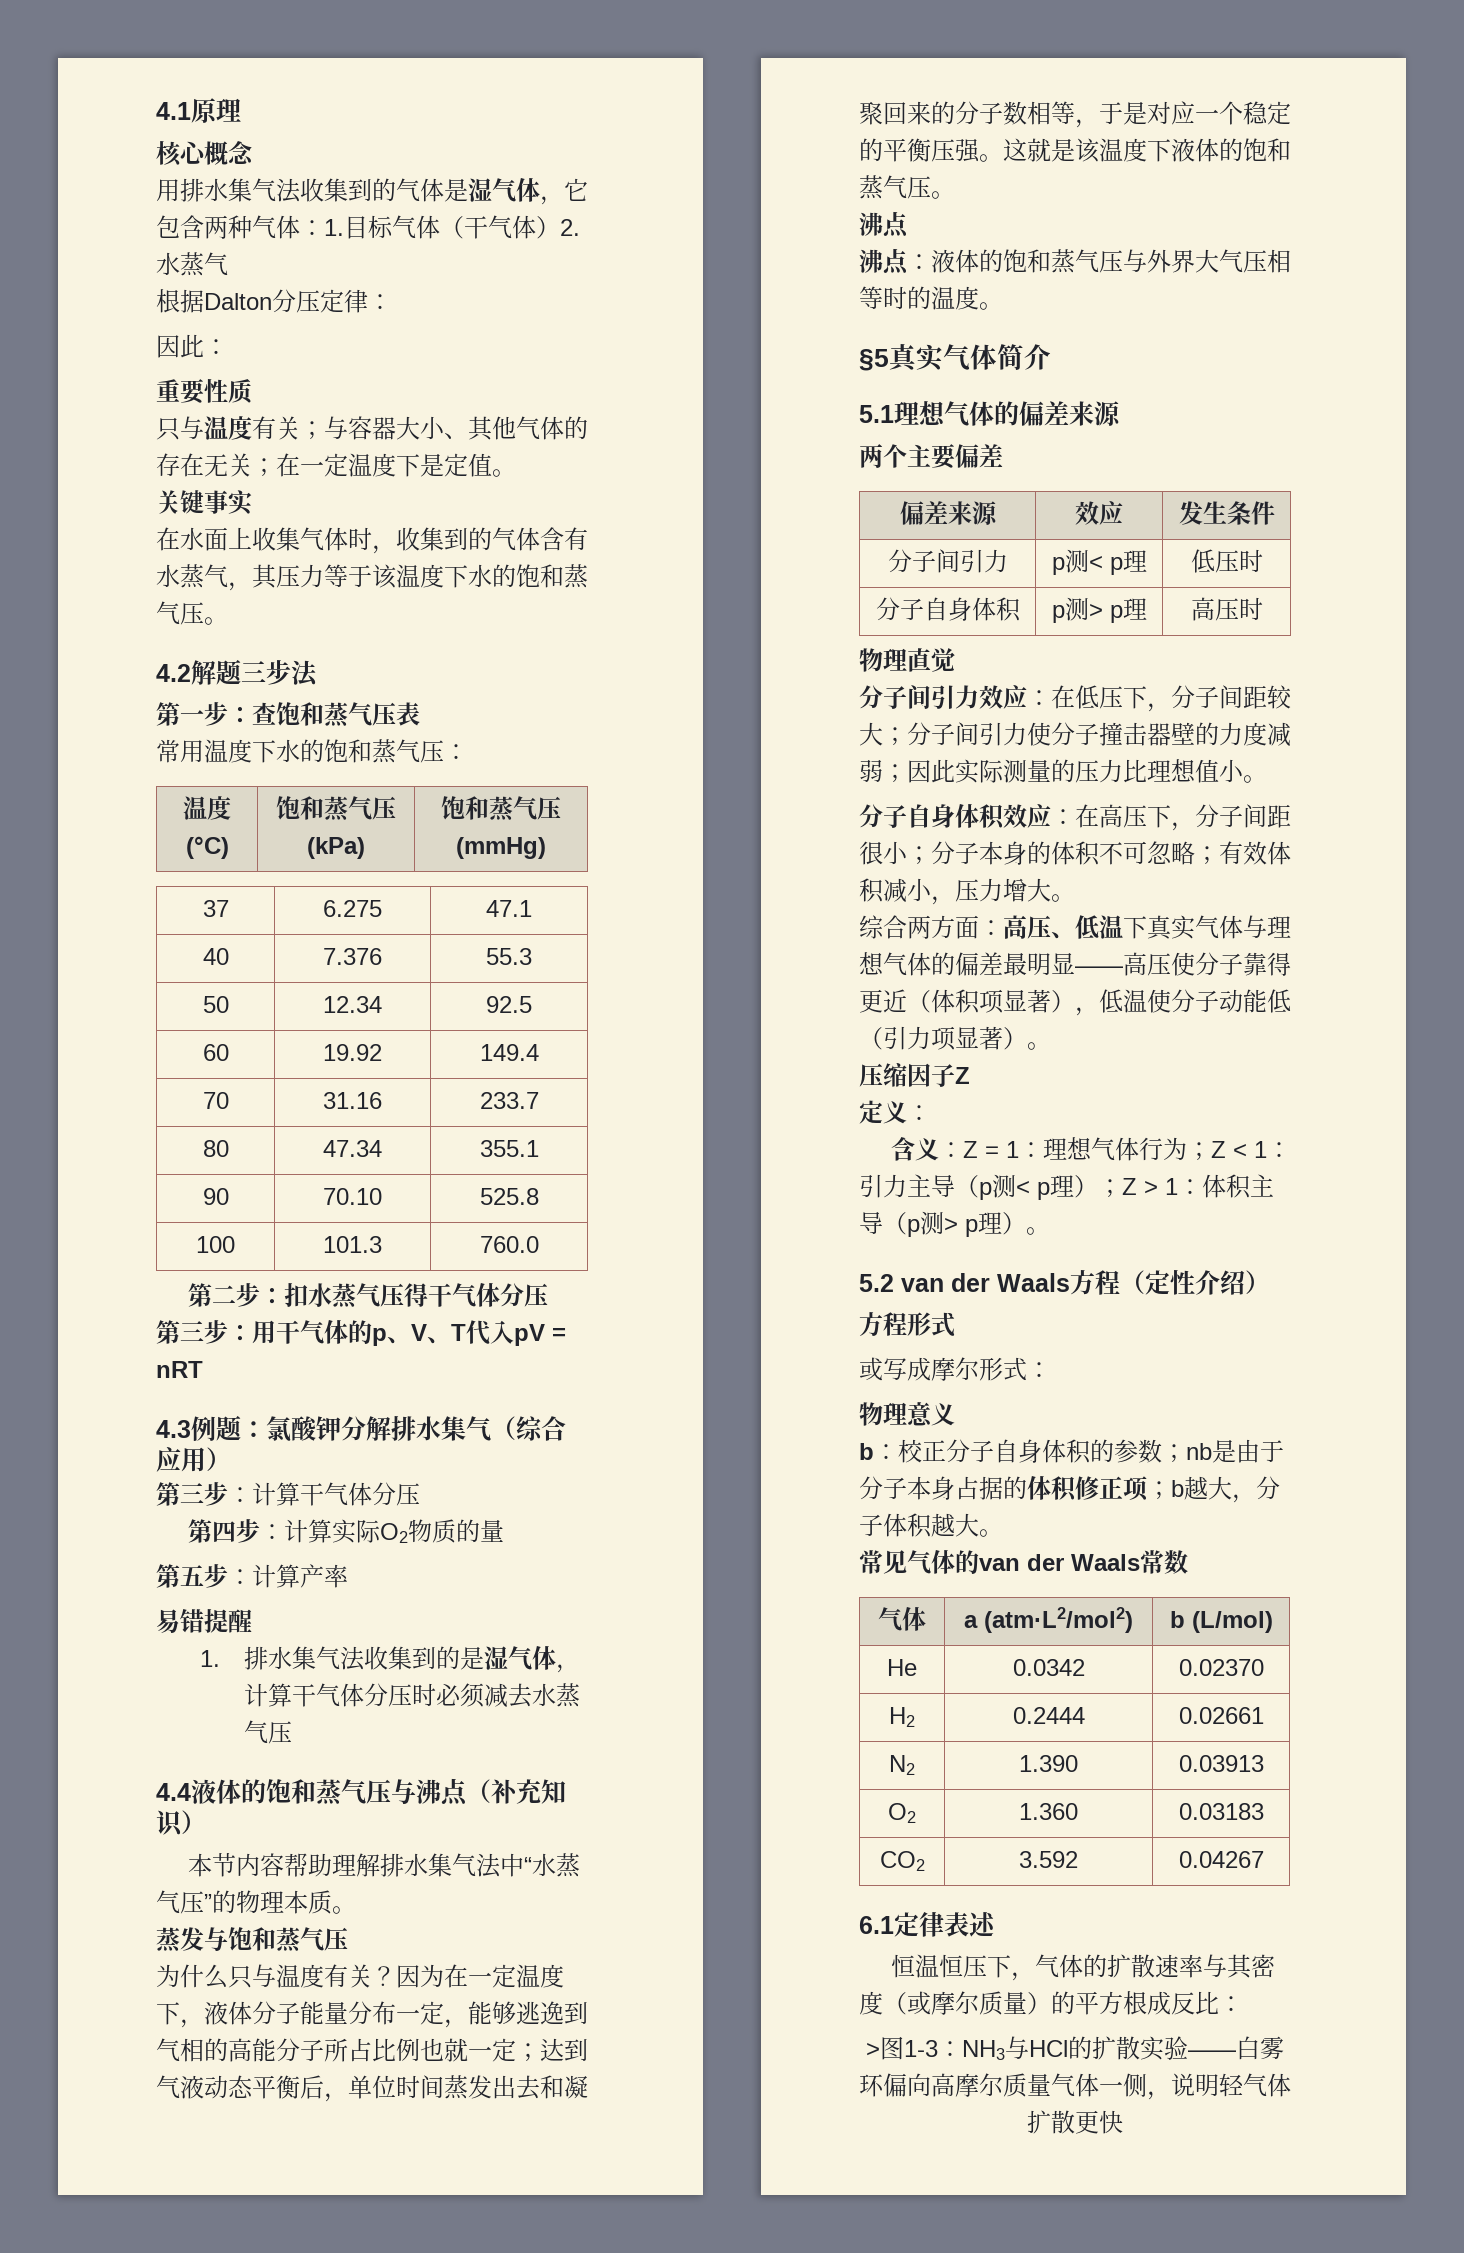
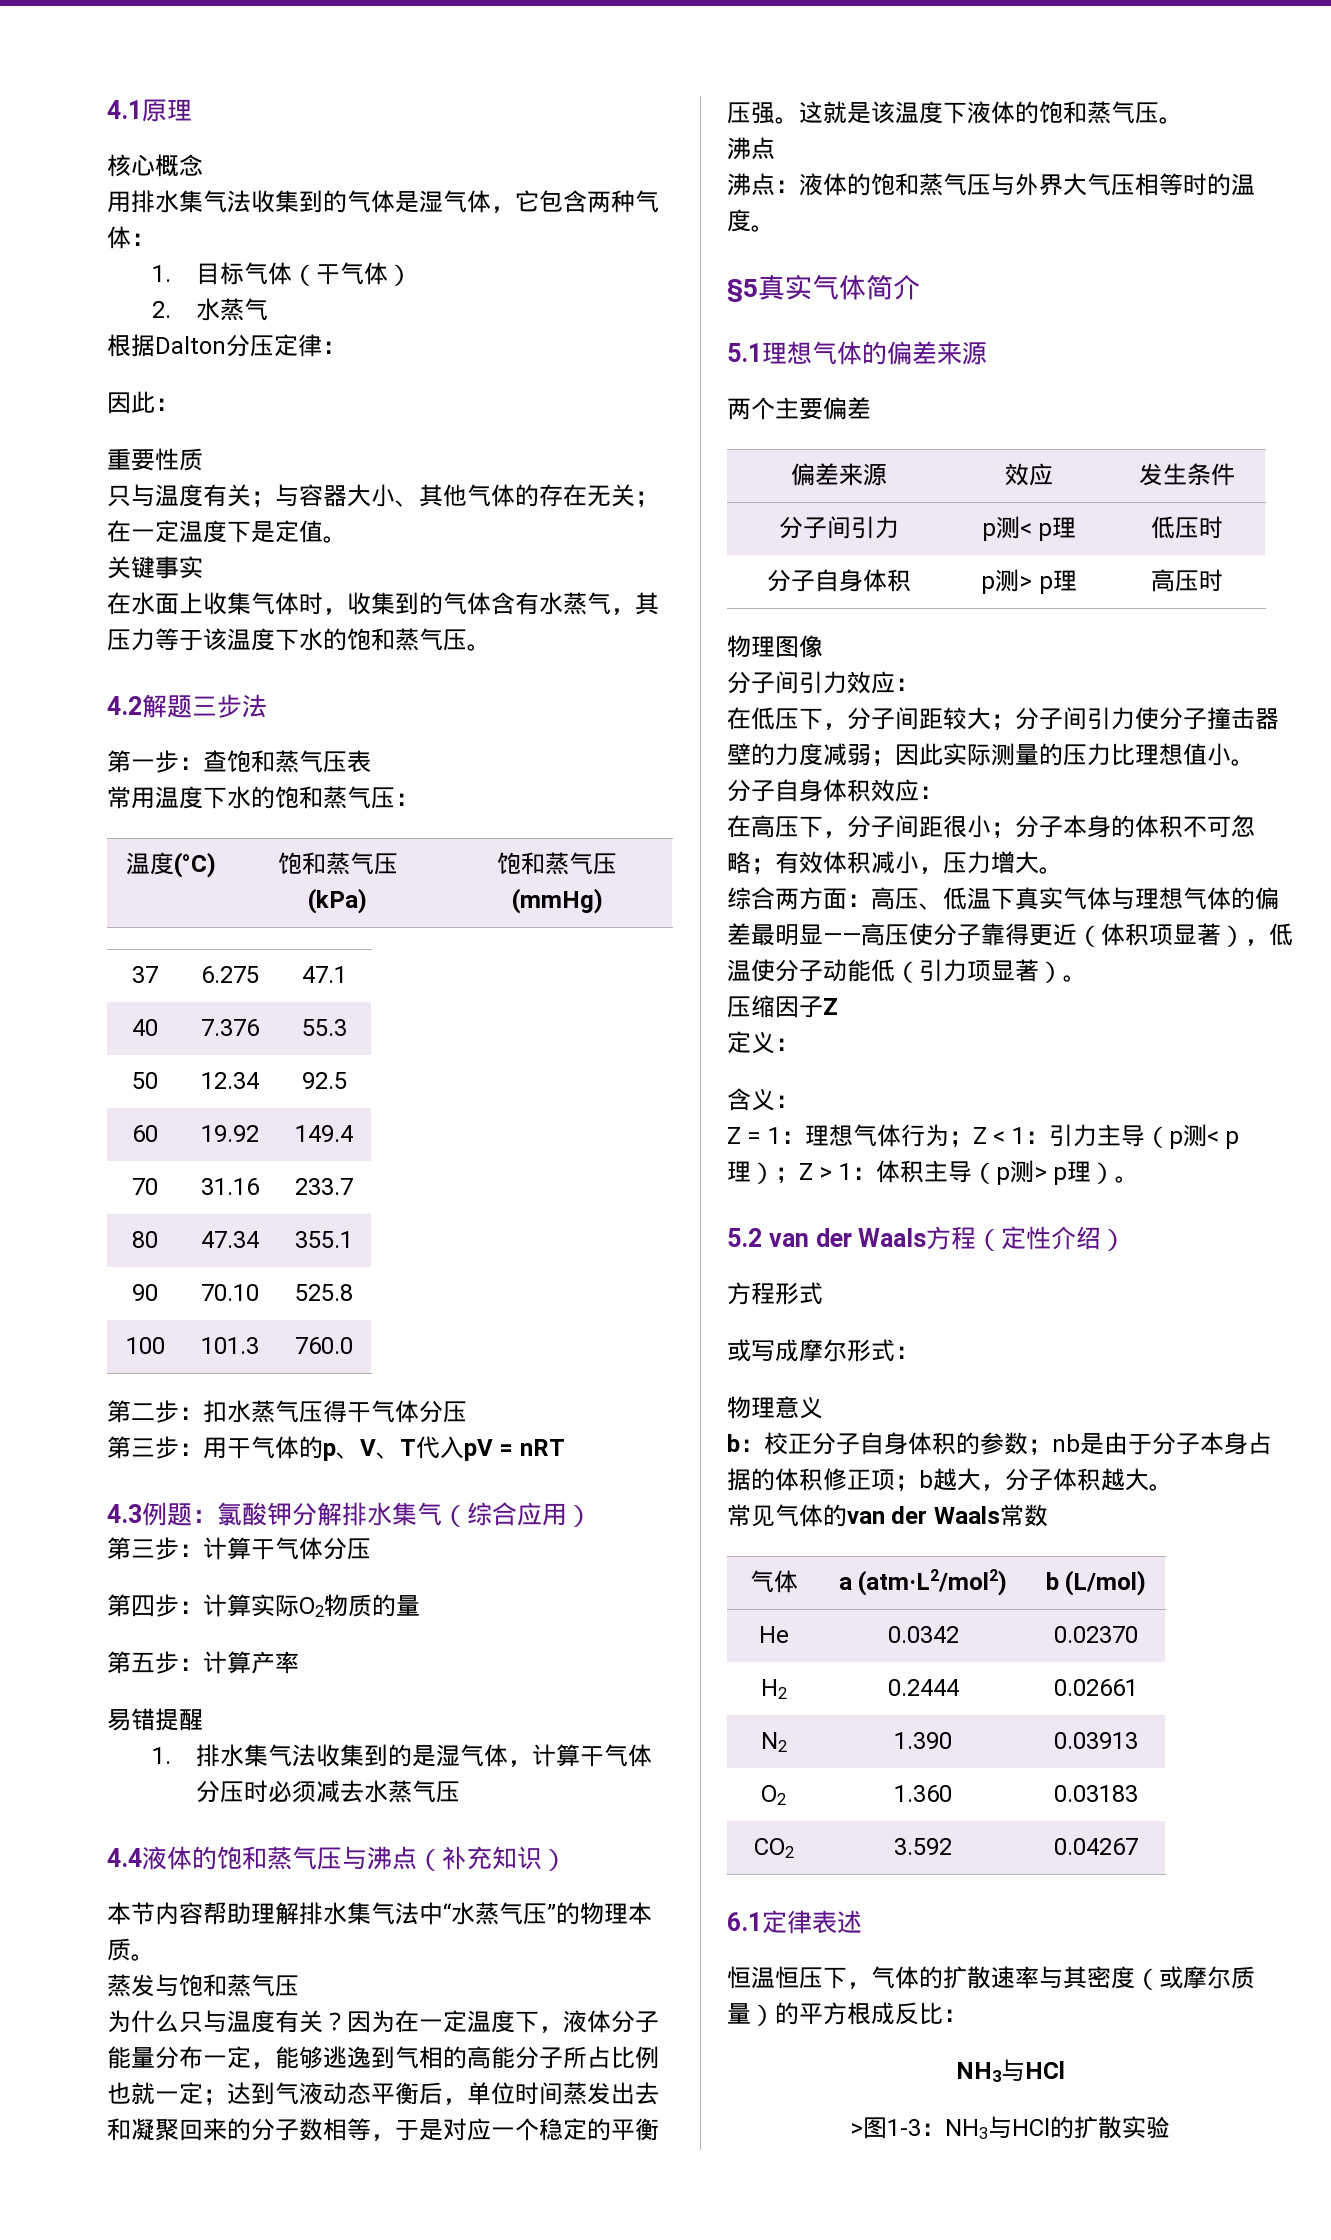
(324, 228) none -> (155, 239) //
(560, 227) none -> (413, 275) //
[907,648,955,672] 直觉 -> [775,635,823,658] 图像
(1051, 698) none -> (919, 684) //
(1075, 817) none -> (943, 792) //
(963, 1150) none -> (799, 1101) //
(1243, 2004) none -> [955,2059,1065,2082] // NH3与HCl
[1188,2036,1284,2060] [859,2073,1291,2100] [1027,2110,1123,2134] ——白雾环偏向高摩尔质量气体一侧，说明轻气体扩散更快 -> (1170, 2127) none

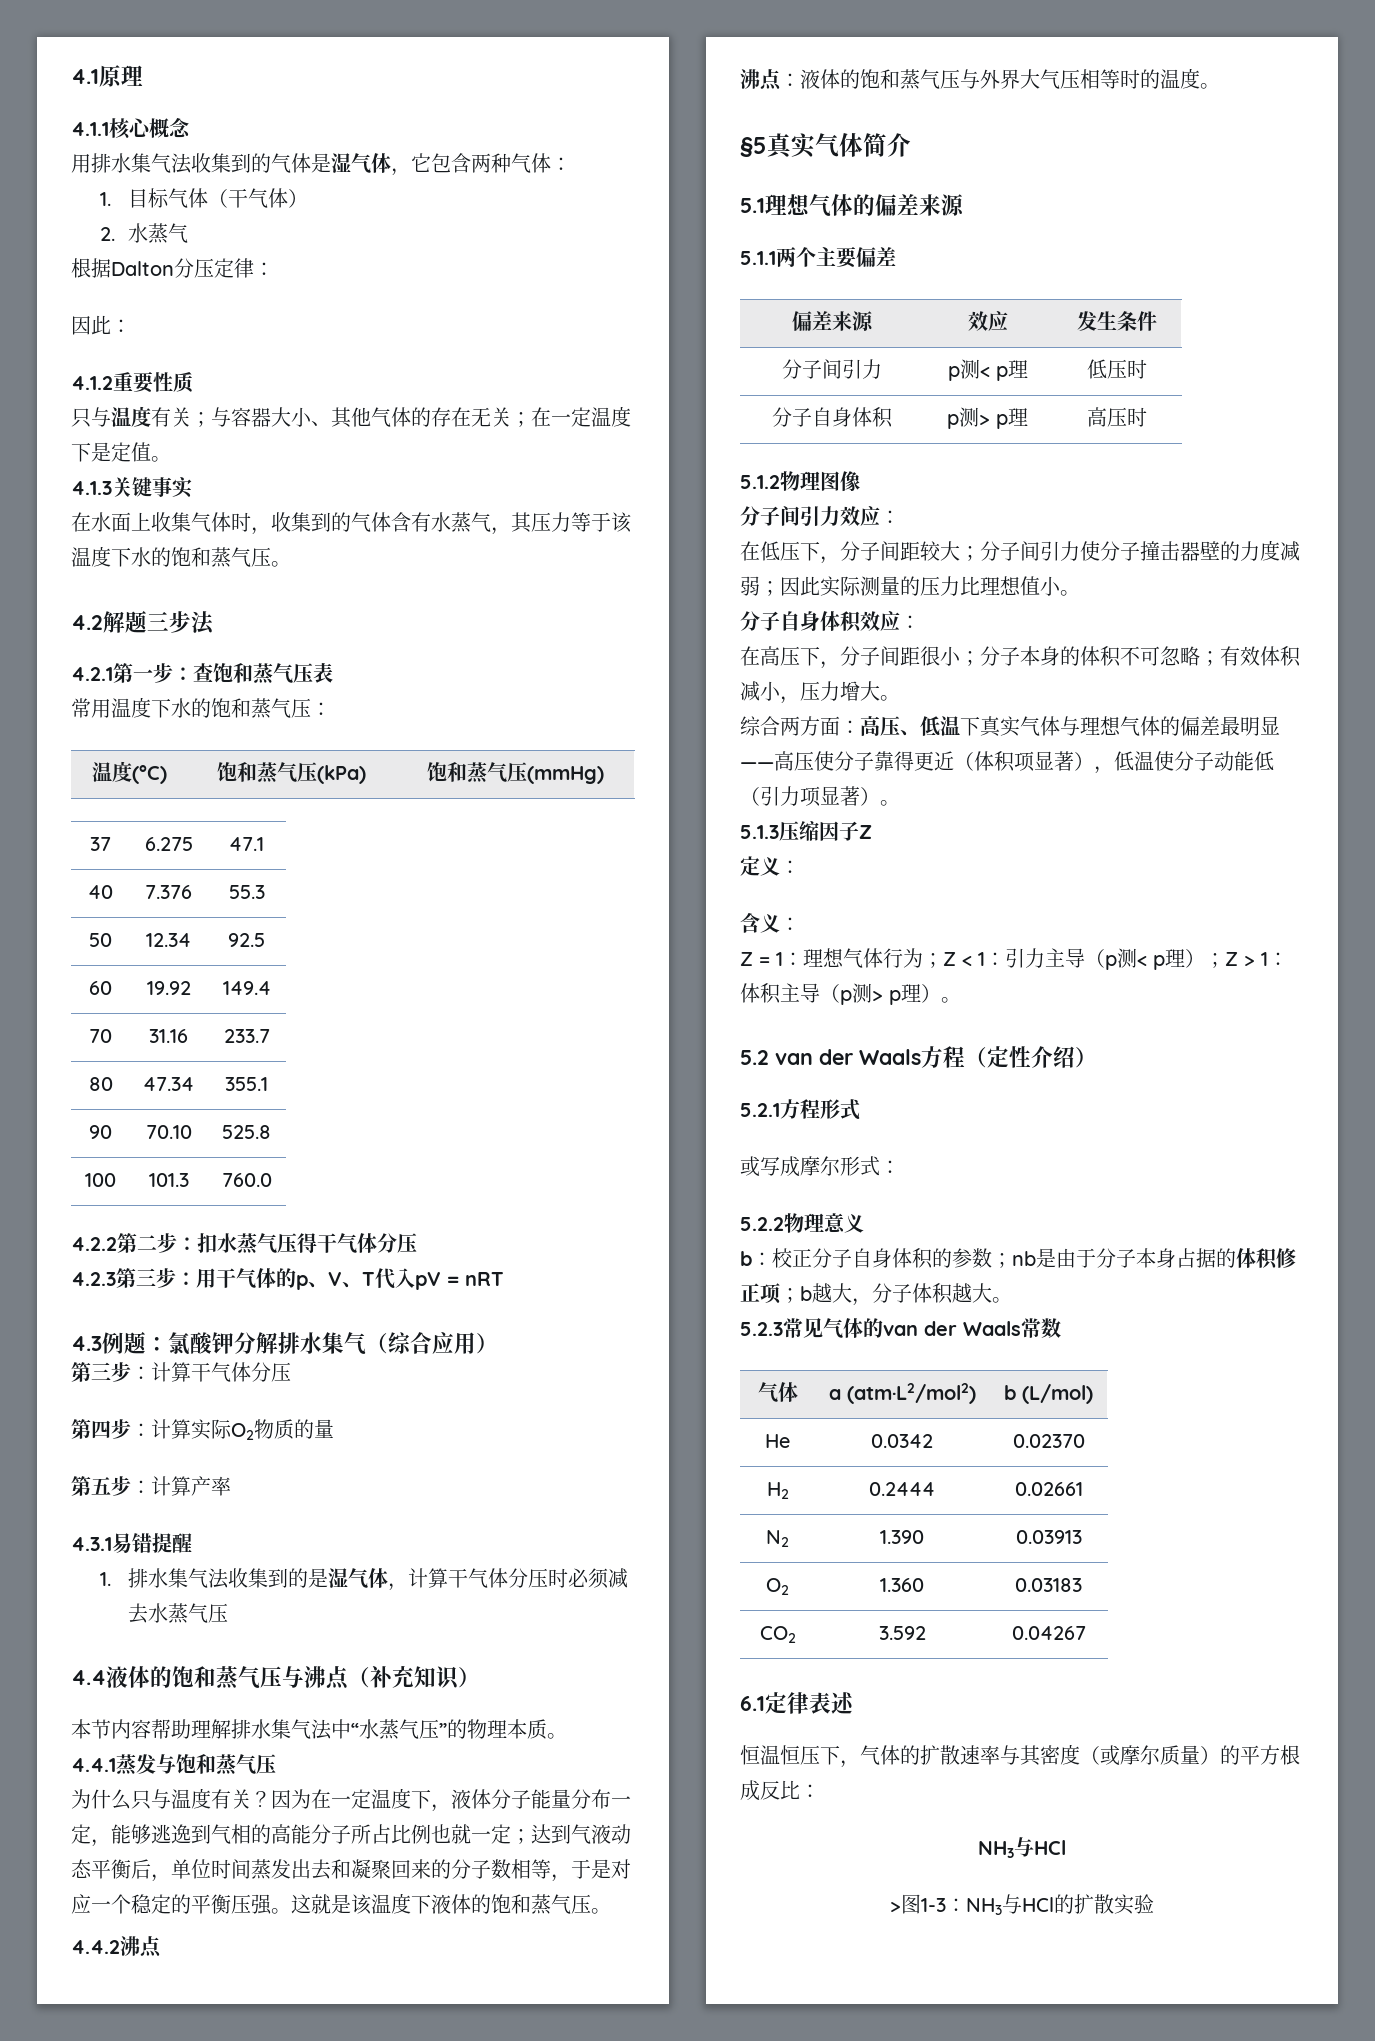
(192, 110) none -> [71,122,109,136] 4.1.1
(179, 404) none -> [71,376,113,390] 4.1.2
(347, 539) none -> [71,481,112,495] 4.1.3
(267, 706) none -> [71,667,113,681] 4.2.1
(353, 1345) none -> [71,1237,117,1251] 4.2.2
(467, 1412) none -> [71,1272,116,1286] 4.2.3
(299, 1662) none -> [71,1537,112,1551] 4.3.1
(155, 1957) none -> [71,1758,116,1772] 4.4.1
(1183, 120) none -> [71,1940,120,1954] 4.4.2
(987, 353) none -> [740,251,776,265] 5.1.1
(1223, 580) none -> [740,475,780,489] 5.1.2
(1087, 978) none -> [740,825,779,839] 5.1.3
(1127, 1240) none -> [740,1103,780,1117] 5.2.1
(919, 1352) none -> [740,1217,784,1231] 5.2.2
(1173, 1487) none -> [740,1322,783,1336] 5.2.3

